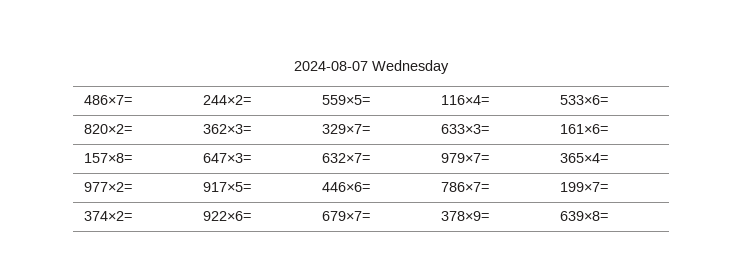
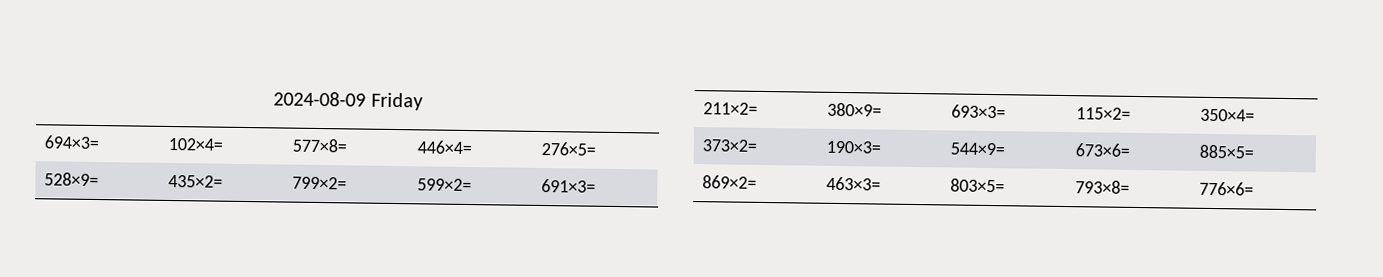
[294,60,449,74] [83,95,132,105] [202,95,251,105] [321,95,370,105] [440,95,489,105] [559,95,608,105] [83,124,132,134] [202,124,251,134] [321,124,370,134] [440,124,489,134] [559,124,608,134] [83,153,132,163] [202,153,251,163] [321,153,370,163] [440,153,489,163] [559,153,608,163] [83,182,132,192] [202,182,251,192] [321,182,370,192] [440,182,489,192] [559,182,608,192] [83,211,132,221] [202,211,251,221] [321,211,370,221] [440,211,489,221] [559,211,608,221] 2024-08-07 Wednesday // 486×7= | 244×2= | 559×5= | 116×4= | 533×6= // 820×2= | 362×3= | 329×7= | 633×3= | 161×6= // 157×8= | 647×3= | 632×7= | 979×7= | 365×4= // 977×2= | 917×5= | 446×6= | 786×7= | 199×7= // 374×2= | 922×6= | 679×7= | 378×9= | 639×8= -> [273,91,423,111] [44,135,100,150] [168,137,224,151] [292,138,348,153] [417,140,473,155] [541,141,597,156] [44,172,100,187] [168,174,224,188] [292,176,348,190] [417,178,473,192] [541,178,597,193] [703,102,759,115] [827,102,883,117] [951,104,1007,119] [1076,107,1132,120] [1200,108,1256,122] [702,139,758,152] [826,140,882,154] [950,142,1006,156] [1075,143,1131,157] [1199,144,1255,159] [702,175,758,189] [826,176,882,191] [950,178,1006,193] [1075,180,1131,194] [1199,181,1255,196] 2024-08-09 Friday // 694×3= | 102×4= | 577×8= | 446×4= | 276×5= // 528×9= | 435×2= | 799×2= | 599×2= | 691×3= // 211×2= | 380×9= | 693×3= | 115×2= | 350×4= // 373×2= | 190×3= | 544×9= | 673×6= | 885×5= // 869×2= | 463×3= | 803×5= | 793×8= | 776×6=

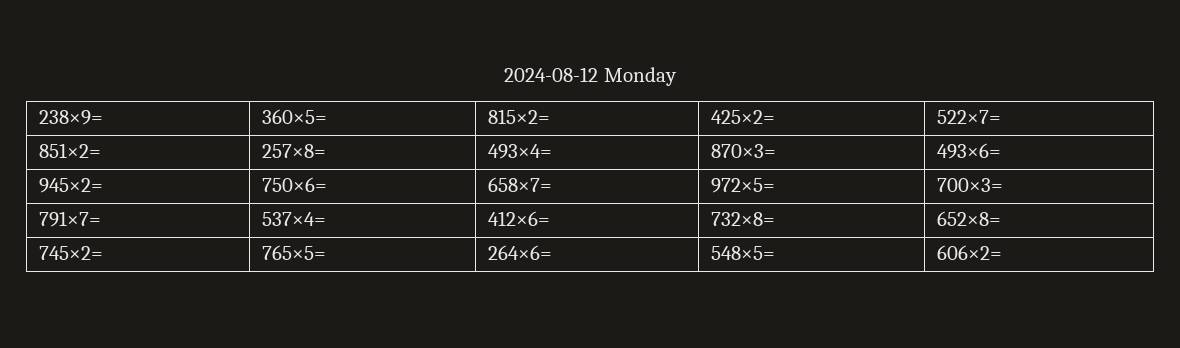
[273,91,423,111] [44,135,100,150] [168,137,224,151] [292,138,348,153] [417,140,473,155] [541,141,597,156] [44,172,100,187] [168,174,224,188] [292,176,348,190] [417,178,473,192] [541,178,597,193] [703,102,759,115] [827,102,883,117] [951,104,1007,119] [1076,107,1132,120] [1200,108,1256,122] [702,139,758,152] [826,140,882,154] [950,142,1006,156] [1075,143,1131,157] [1199,144,1255,159] [702,175,758,189] [826,176,882,191] [950,178,1006,193] [1075,180,1131,194] [1199,181,1255,196] 2024-08-09 Friday // 694×3= | 102×4= | 577×8= | 446×4= | 276×5= // 528×9= | 435×2= | 799×2= | 599×2= | 691×3= // 211×2= | 380×9= | 693×3= | 115×2= | 350×4= // 373×2= | 190×3= | 544×9= | 673×6= | 885×5= // 869×2= | 463×3= | 803×5= | 793×8= | 776×6= -> [504,67,677,86] [38,110,103,125] [261,109,327,124] [487,109,550,124] [710,110,775,124] [936,110,1001,124] [38,143,101,158] [261,144,326,158] [487,144,552,159] [710,144,776,158] [936,143,1001,159] [38,178,103,193] [261,177,327,192] [487,177,552,192] [710,178,775,193] [936,178,1003,192] [38,211,101,227] [261,212,326,226] [487,211,550,226] [710,212,775,226] [936,211,1001,226] [38,246,103,260] [261,245,326,260] [487,245,552,260] [710,246,775,260] [936,245,1002,260] 2024-08-12 Monday // 238×9= | 360×5= | 815×2= | 425×2= | 522×7= // 851×2= | 257×8= | 493×4= | 870×3= | 493×6= // 945×2= | 750×6= | 658×7= | 972×5= | 700×3= // 791×7= | 537×4= | 412×6= | 732×8= | 652×8= // 745×2= | 765×5= | 264×6= | 548×5= | 606×2=

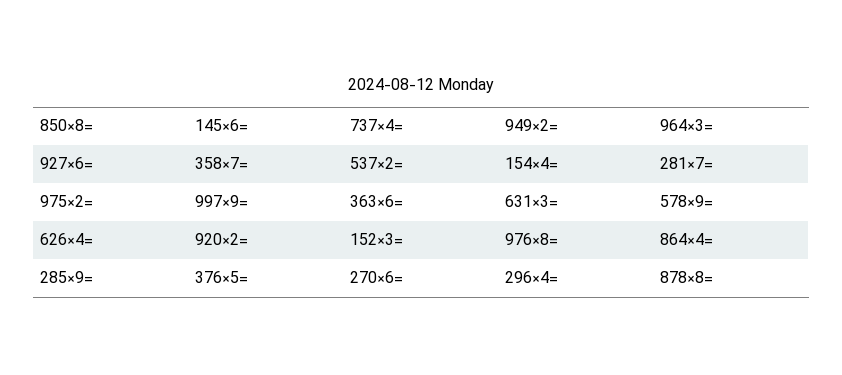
[38,110,103,125] [261,109,327,124] [487,109,550,124] [710,110,775,124] [936,110,1001,124] [38,143,101,158] [261,144,326,158] [487,144,552,159] [710,144,776,158] [936,143,1001,159] [38,178,103,193] [261,177,327,192] [487,177,552,192] [710,178,775,193] [936,178,1003,192] [38,211,101,227] [261,212,326,226] [487,211,550,226] [710,212,775,226] [936,211,1001,226] [38,246,103,260] [261,245,326,260] [487,245,552,260] [710,246,775,260] [936,245,1002,260] 238×9= | 360×5= | 815×2= | 425×2= | 522×7= // 851×2= | 257×8= | 493×4= | 870×3= | 493×6= // 945×2= | 750×6= | 658×7= | 972×5= | 700×3= // 791×7= | 537×4= | 412×6= | 732×8= | 652×8= // 745×2= | 765×5= | 264×6= | 548×5= | 606×2= -> [40,119,94,131] [195,119,249,131] [350,119,404,131] [505,119,559,131] [660,119,714,131] [40,157,94,169] [195,157,249,169] [350,157,404,169] [505,157,559,169] [660,157,714,169] [40,195,94,207] [195,195,249,207] [350,195,404,207] [505,195,559,207] [660,195,714,207] [40,233,94,245] [195,233,249,245] [350,233,404,245] [505,233,559,245] [660,233,714,245] [40,271,94,283] [195,271,249,283] [350,271,404,283] [505,271,559,283] [660,271,714,283] 850×8= | 145×6= | 737×4= | 949×2= | 964×3= // 927×6= | 358×7= | 537×2= | 154×4= | 281×7= // 975×2= | 997×9= | 363×6= | 631×3= | 578×9= // 626×4= | 920×2= | 152×3= | 976×8= | 864×4= // 285×9= | 376×5= | 270×6= | 296×4= | 878×8=

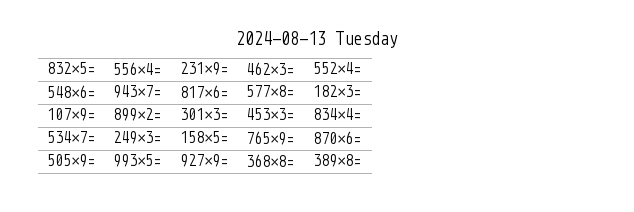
[347,78,495,93] [40,119,94,131] [195,119,249,131] [350,119,404,131] [505,119,559,131] [660,119,714,131] [40,157,94,169] [195,157,249,169] [350,157,404,169] [505,157,559,169] [660,157,714,169] [40,195,94,207] [195,195,249,207] [350,195,404,207] [505,195,559,207] [660,195,714,207] [40,233,94,245] [195,233,249,245] [350,233,404,245] [505,233,559,245] [660,233,714,245] [40,271,94,283] [195,271,249,283] [350,271,404,283] [505,271,559,283] [660,271,714,283] 2024-08-12 Monday // 850×8= | 145×6= | 737×4= | 949×2= | 964×3= // 927×6= | 358×7= | 537×2= | 154×4= | 281×7= // 975×2= | 997×9= | 363×6= | 631×3= | 578×9= // 626×4= | 920×2= | 152×3= | 976×8= | 864×4= // 285×9= | 376×5= | 270×6= | 296×4= | 878×8= -> [236,31,398,48] [46,62,95,74] [112,62,161,75] [179,62,228,75] [245,62,294,75] [312,62,361,74] [46,85,95,98] [112,85,161,98] [179,85,228,98] [245,85,294,97] [312,85,361,97] [46,108,95,121] [112,108,161,121] [179,108,228,120] [245,108,294,120] [312,108,361,120] [46,131,95,143] [112,131,161,144] [179,131,228,143] [245,131,294,145] [312,131,361,144] [46,154,95,167] [112,154,161,167] [179,154,228,167] [245,154,294,167] [312,154,361,167] 2024-08-13 Tuesday // 832×5= | 556×4= | 231×9= | 462×3= | 552×4= // 548×6= | 943×7= | 817×6= | 577×8= | 182×3= // 107×9= | 899×2= | 301×3= | 453×3= | 834×4= // 534×7= | 249×3= | 158×5= | 765×9= | 870×6= // 505×9= | 993×5= | 927×9= | 368×8= | 389×8=

